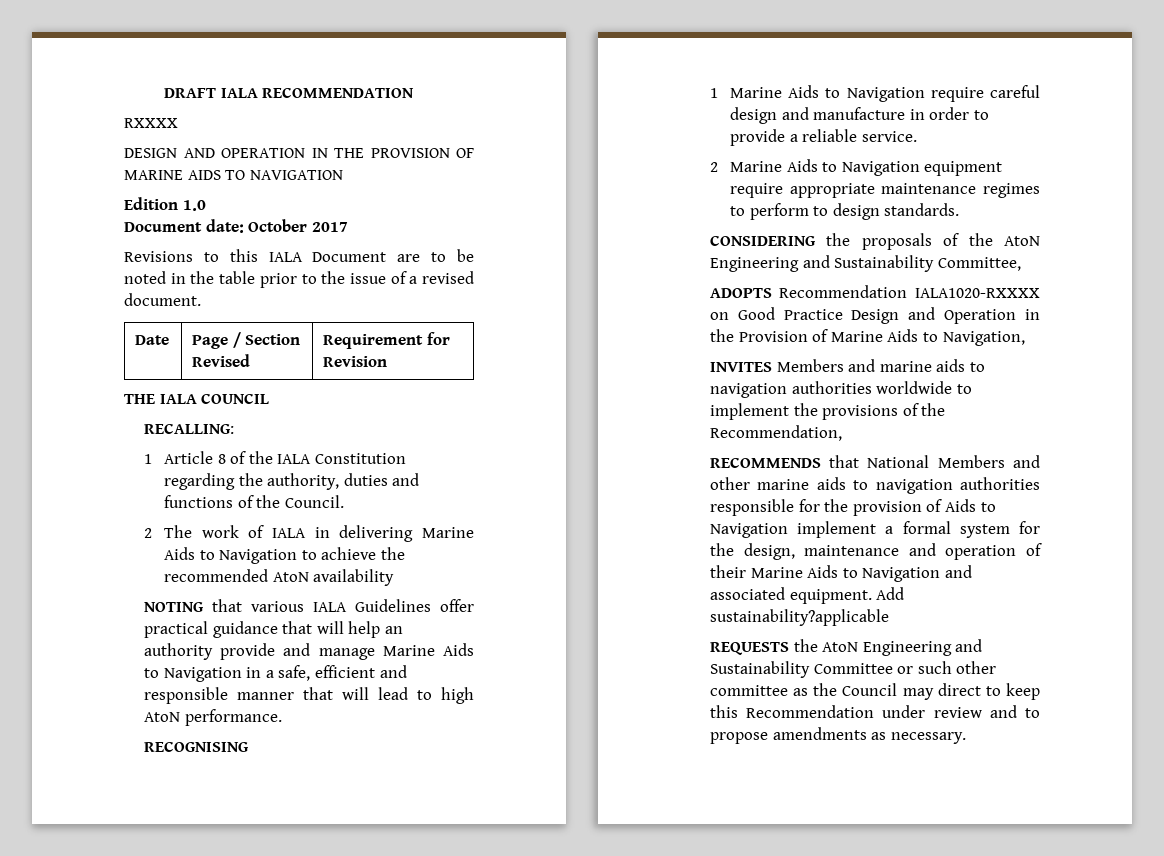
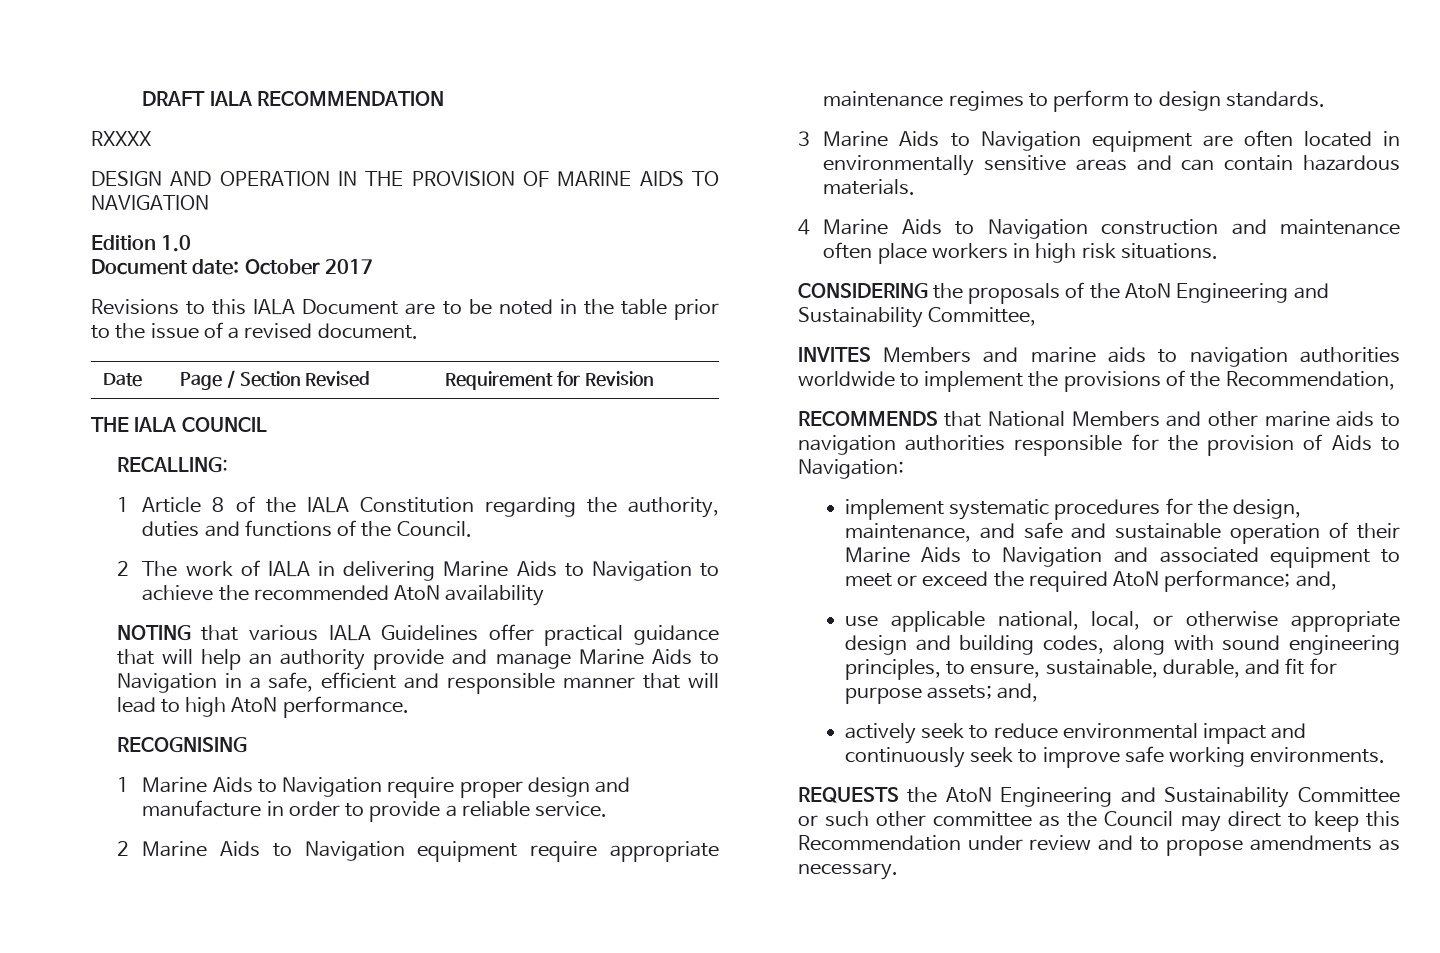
[990,85,1040,98] careful -> [459,781,523,798] proper
(960, 209) none -> [797,130,1400,152] [823,155,1400,176] [823,179,916,195] [797,219,1401,239] [823,242,1218,264] // 3 Marine Aids to Navigation equipment are often located in environmentally sensitive areas and can contain hazardous materials. // 4 Marine Aids to Navigation construction and maintenance often place workers in high risk situations.
[709,285,1040,298] [709,307,1040,324] [709,329,1025,346] // ADOPTS Recommendation IALA1020-RXXXX on Good Practice Design and Operation in the Provision of Marine Aids to Navigation, -> (1036, 316) none
[709,521,1040,538] [709,543,936,560] Navigation implement a formal system for the design, maintenance and -> [797,459,904,479] [844,498,1302,520] [844,522,1222,542] Navigation: // implement systematic procedures for the design, maintenance, and safe and sustainable
[789,587,905,604] [709,609,889,626] equipment. Add sustainability?applicable -> [1269,547,1400,568] [844,570,1337,592] [844,611,1400,632] [844,635,1400,655] [844,658,1337,680] [844,683,1039,704] [844,723,1307,744] [844,746,1386,768] equipment to meet or exceed the required AtoN performance; and, // use applicable national, local, or otherwise appropriate design and building codes, along with sound engineering principles, to ensure, sustainable, durable, and fit for purpose assets; and, // actively seek to reduce environmental impact and continuously seek to improve safe working environments.

